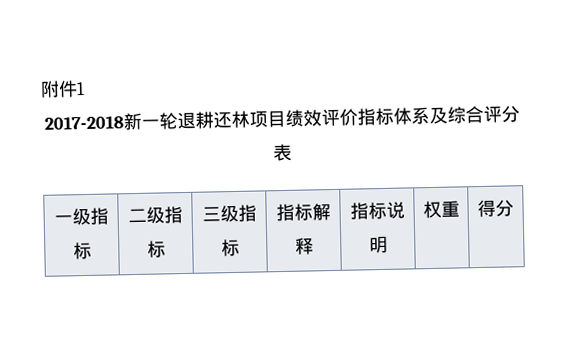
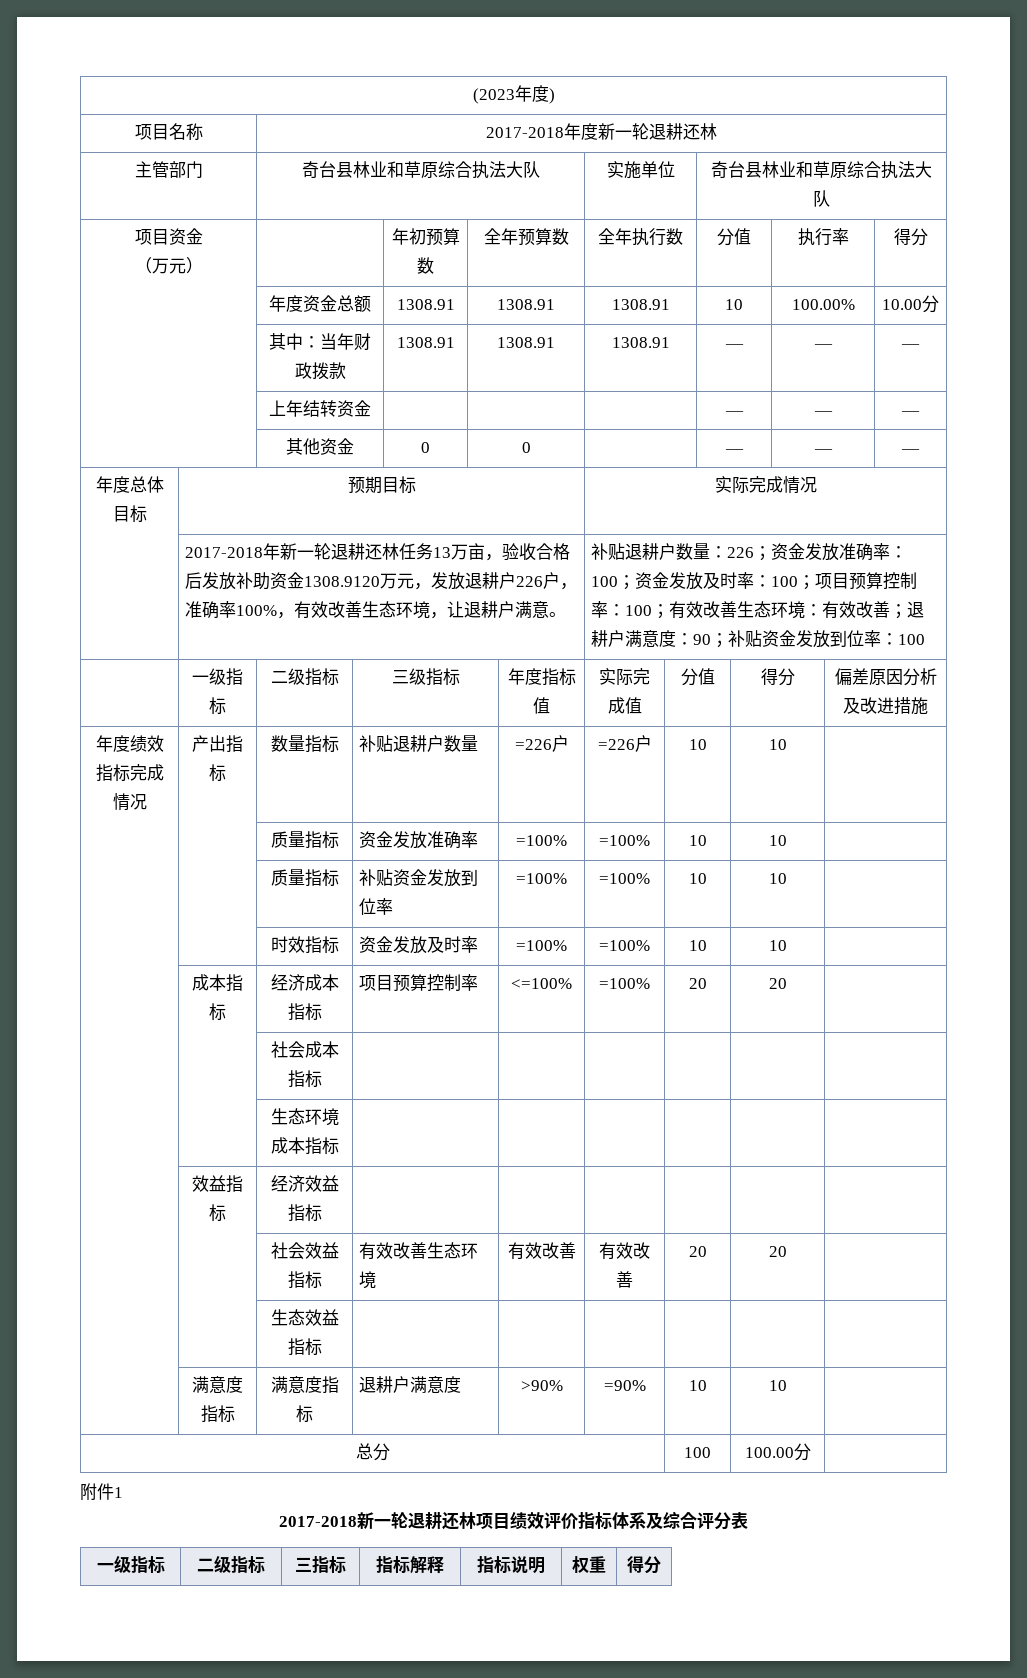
(40, 89) none -> [472,85,555,104] [134,123,203,140] [486,123,717,140] [134,161,203,178] [301,161,540,179] [606,161,675,179] [711,161,932,179] [813,190,830,207] [134,228,203,245] [134,257,203,274] [391,228,460,246] [417,257,434,274] [483,228,569,246] [598,228,683,246] [717,228,751,246] [797,228,849,246] [893,228,928,246] [269,295,371,312] [396,299,455,310] [497,299,555,310] [611,299,670,310] [725,299,743,310] [791,299,855,310] [882,295,939,313] [269,333,371,351] [294,362,346,380] [396,337,455,348] [497,337,555,348] [611,337,670,348] [724,344,744,348] [813,344,833,348] [901,344,920,348] [269,400,371,417] [724,411,744,415] [813,411,833,415] [901,411,920,415] [286,438,354,455] [421,442,430,453] [521,442,531,453] [724,449,744,453] [813,449,833,453] [901,449,920,453] [95,476,164,493] [112,505,147,523] [347,476,416,494] [714,476,817,494] [185,543,571,561] [185,572,578,590] [185,601,567,619] [591,543,908,561] [591,572,918,590] [591,601,925,619] [591,630,926,648] [192,668,243,686] [209,697,226,715] [270,668,339,686] [391,668,460,686] [507,668,576,686] [533,697,550,714] [599,668,650,686] [607,697,642,714] [680,668,715,686] [760,668,795,686] [834,668,937,686] [843,697,928,715] [95,735,164,752] [95,764,164,782] [112,793,147,811] [192,735,243,753] [209,764,226,782] [270,735,339,753] [359,735,479,752] [514,735,569,752] [597,735,652,752] [688,739,707,750] [768,739,787,750] [270,831,339,849] [359,831,479,849] [516,835,567,846] [599,835,650,846] [688,835,707,846] [768,835,787,846] [270,869,339,887] [359,869,479,887] [359,898,394,915] [516,873,567,884] [599,873,650,884] [688,873,707,884] [768,873,787,884] [270,936,339,954] [359,936,479,954] [516,940,567,951] [599,940,650,951] [688,940,707,951] [768,940,787,951] [192,974,243,992] [209,1003,226,1021] [270,974,339,991] [287,1003,322,1021] [359,974,479,992] [511,978,572,989] [599,978,650,989] [688,978,707,989] [768,978,787,989] [270,1041,339,1058] [287,1070,322,1088] [270,1108,339,1126] [270,1137,339,1155] [192,1175,243,1193] [209,1204,226,1222] [270,1175,339,1192] [287,1204,322,1222] [270,1242,339,1259] [287,1271,322,1289] [359,1242,479,1260] [359,1271,377,1289] [507,1242,576,1260] [599,1242,650,1260] [616,1271,633,1288] [688,1246,707,1257] [768,1246,787,1257] [270,1309,339,1326] [287,1338,322,1356] [192,1376,243,1393] [200,1405,235,1423] [270,1376,339,1394] [296,1405,313,1423] [359,1376,462,1393] [520,1380,563,1391] [603,1380,646,1391] [688,1380,707,1391] [768,1380,787,1391] [355,1443,390,1461] [684,1447,711,1458] [744,1443,811,1461] (2023年度) // 项目名称 | 2017-2018年度新一轮退耕还林 // 主管部门 | 奇台县林业和草原综合执法大队 | 实施单位 | 奇台县林业和草原综合执法大队 // 项目资金 // （万元） | | 年初预算数 | 全年预算数 | 全年执行数 | 分值 | 执行率 | 得分 // | 年度资金总额 | 1308.91 | 1308.91 | 1308.91 | 10 | 100.00% | 10.00分 // | 其中：当年财政拨款 | 1308.91 | 1308.91 | 1308.91 | — | — | — // | 上年结转资金 | | | | — | — | — // | 其他资金 | 0 | 0 | | — | — | — // 年度总体目标 | 预期目标 | 实际完成情况 // | 2017-2018年新一轮退耕还林任务13万亩，验收合格后发放补助资金1308.9120万元，发放退耕户226户，准确率100%，有效改善生态环境，让退耕户满意。 | 补贴退耕户数量：226；资金发放准确率：100；资金发放及时率：100；项目预算控制率：100；有效改善生态环境：有效改善；退耕户满意度：90；补贴资金发放到位率：100 // | 一级指标 | 二级指标 | 三级指标 | 年度指标值 | 实际完成值 | 分值 | 得分 | 偏差原因分析及改进措施 // 年度绩效指标完成情况 | 产出指标 | 数量指标 | 补贴退耕户数量 | =226户 | =226户 | 10 | 10 | // | | 质量指标 | 资金发放准确率 | =100% | =100% | 10 | 10 | // | | 质量指标 | 补贴资金发放到位率 | =100% | =100% | 10 | 10 | // | | 时效指标 | 资金发放及时率 | =100% | =100% | 10 | 10 | // | 成本指标 | 经济成本指标 | 项目预算控制率 | <=100% | =100% | 20 | 20 | // | | 社会成本指标 | | | | | | // | | 生态环境成本指标 | | | | | | // | 效益指标 | 经济效益指标 | | | | | | // | | 社会效益指标 | 有效改善生态环境 | 有效改善 | 有效改善 | 20 | 20 | // | | 生态效益指标 | | | | | | // | 满意度指标 | 满意度指标 | 退耕户满意度 | >90% | =90% | 10 | 10 | // 总分 | 100 | 100.00分 | //
[219,204,239,223] 级 -> (312, 1564) none

